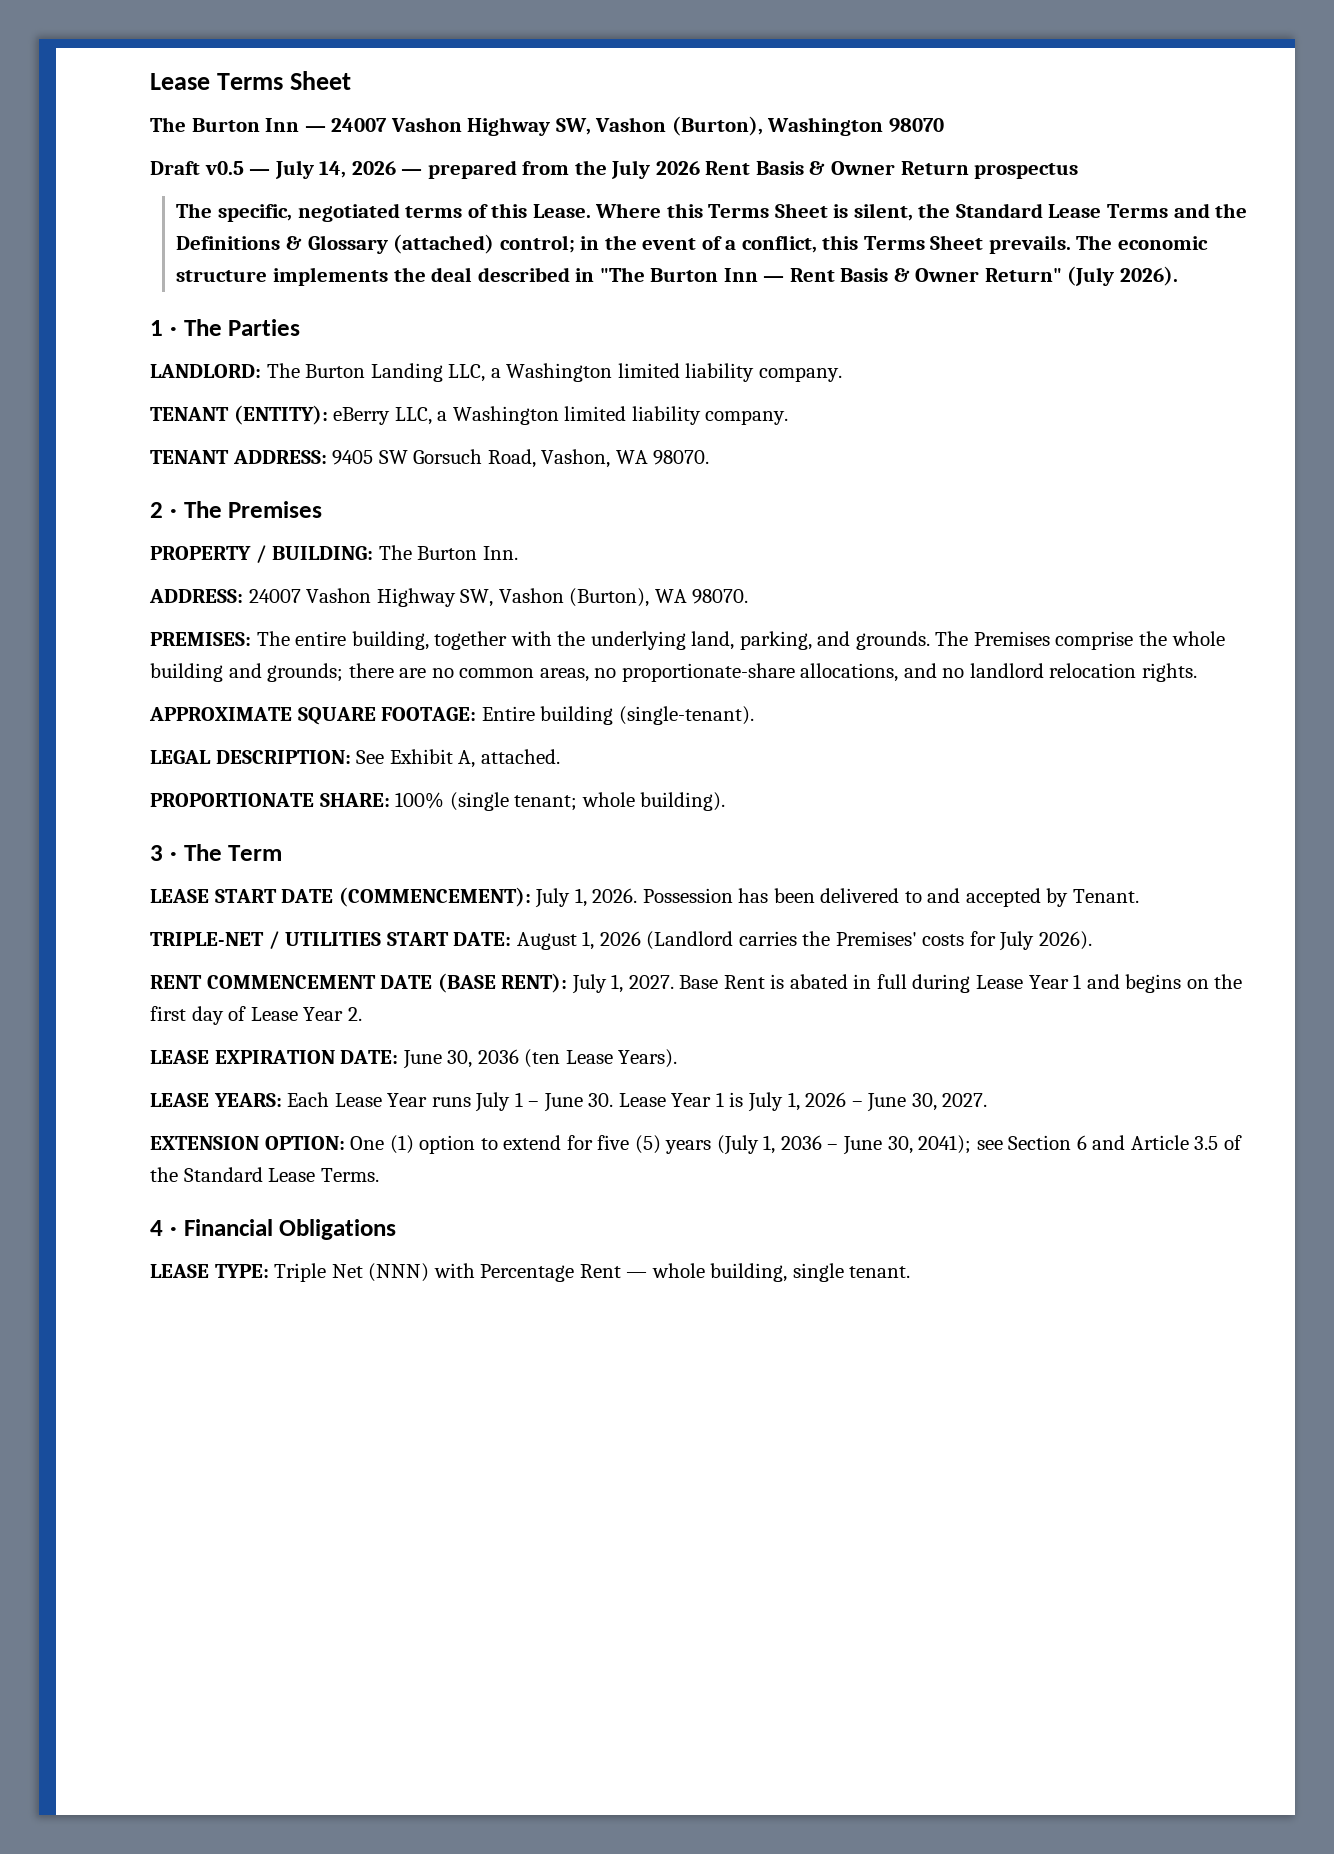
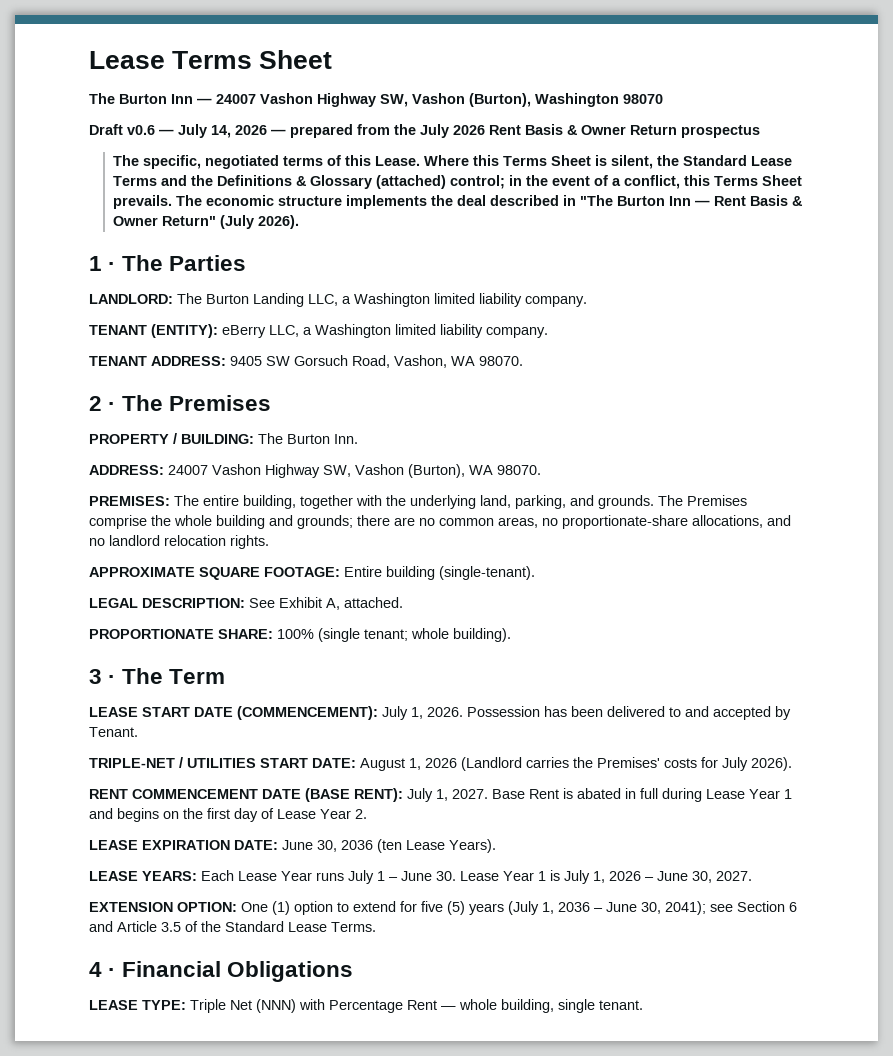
[204,161,244,175] v0.5 -> [127,125,155,135] v0.6

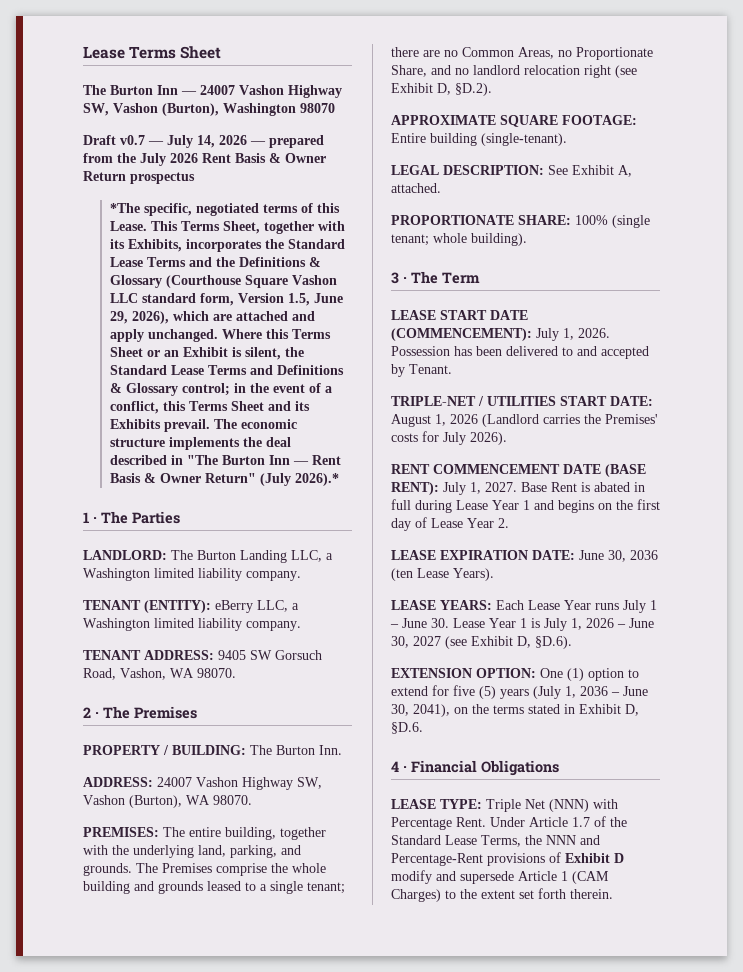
[127,125,155,135] v0.6 -> [120,135,145,145] v0.7
[113,155,140,166] The -> [110,203,141,213] *The
[424,155,654,169] Where this Terms Sheet is silent, -> [151,221,346,234] [110,239,263,252] This Terms Sheet, together with its Exhibits, incorporates
[376,175,447,189] (attached) -> [166,275,338,288] [110,293,344,306] [110,311,316,324] [110,329,332,342] [110,347,305,360] [110,365,345,375] [110,383,179,396] (Courthouse Square Vashon LLC standard form, Version 1.5, June 29, 2026), which are attached and apply unchanged. Where this Terms Sheet or an Exhibit is silent, the Standard Lease Terms and Definitions & Glossary
[113,195,173,209] prevails. -> [268,401,311,411] [110,419,211,432] and its Exhibits prevail.
[258,215,300,229] 2026). -> [295,473,340,486] 2026).*
[297,515,791,529] [89,535,269,549] grounds; there are no common areas, no proportionate-share allocations, and no landlord relocation rights. -> [158,881,345,894] [391,47,653,60] [391,65,637,78] [391,83,492,96] grounds leased to a single tenant; there are no Common Areas, no Proportionate Share, and no landlord relocation right (see Exhibit D, §D.2).
[716,871,752,881] 2027. -> [413,636,572,649] 2027 (see Exhibit D, §D.6).
[665,901,797,915] [89,921,376,932] 2041); see Section 6 and Article 3.5 of the Standard Lease Terms. -> [413,704,639,717] [391,722,423,734] 2041), on the terms stated in Exhibit D, §D.6.
[407,999,643,1013] Rent — whole building, single tenant. -> [456,816,627,827] [391,835,600,847] [391,852,624,866] [391,870,609,884] [391,888,613,902] Rent. Under Article 1.7 of the Standard Lease Terms, the NNN and Percentage-Rent provisions of Exhibit D modify and supersede Article 1 (CAM Charges) to the extent set forth therein.

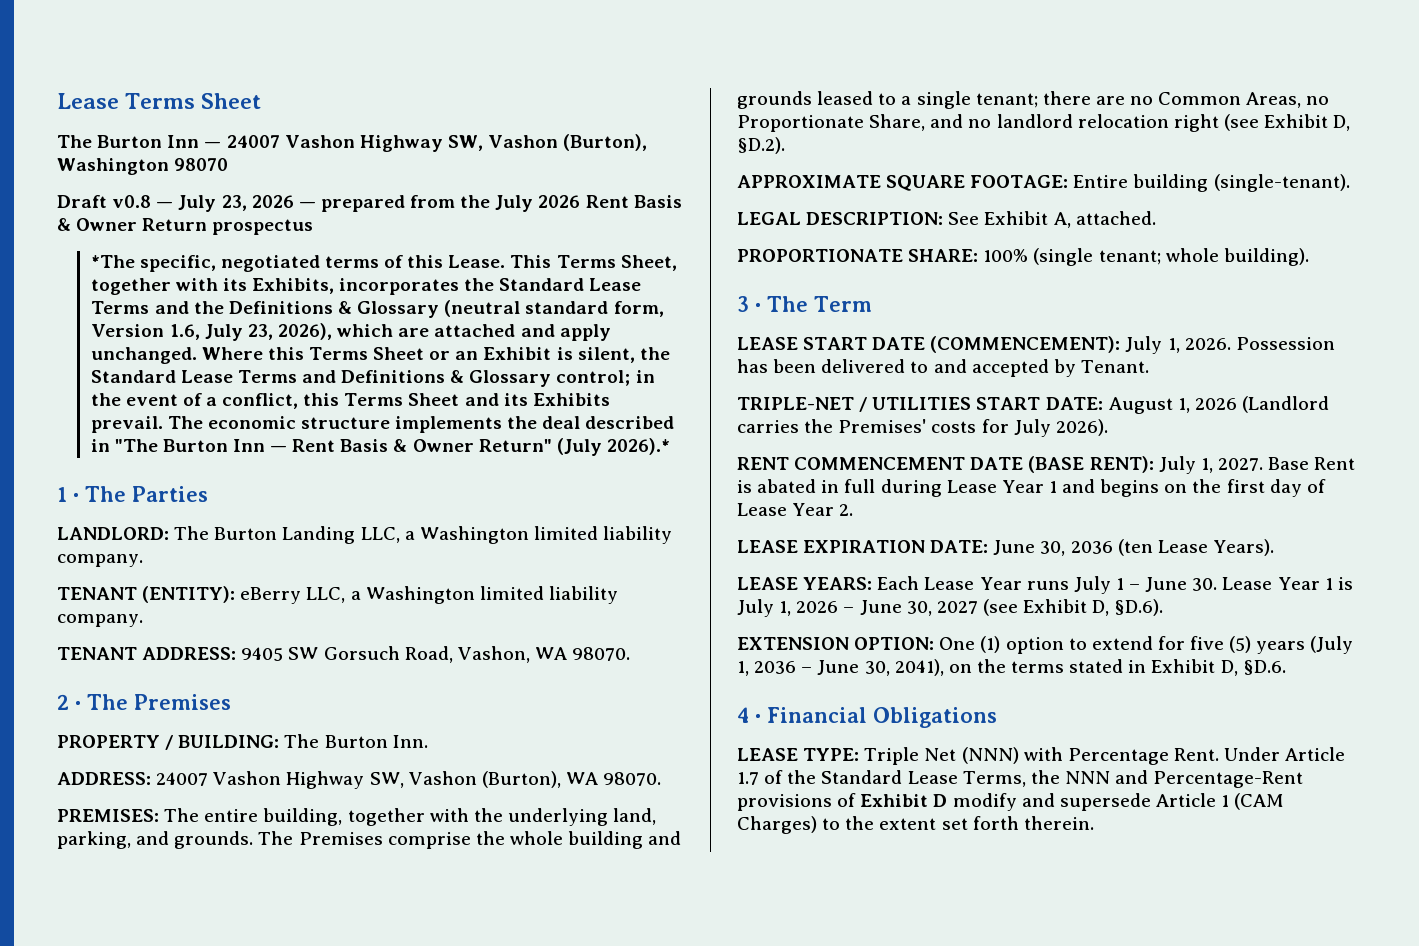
[120,135,145,145] v0.7 -> [112,195,152,208] v0.8
[197,135,215,148] 14, -> [221,195,247,211] 23,
[166,275,338,288] [110,293,344,306] [110,311,129,324] (Courthouse Square Vashon LLC standard form, Version 1.5, June 29, -> [444,300,664,317] [90,324,273,341] (neutral standard form, Version 1.6, July 23,

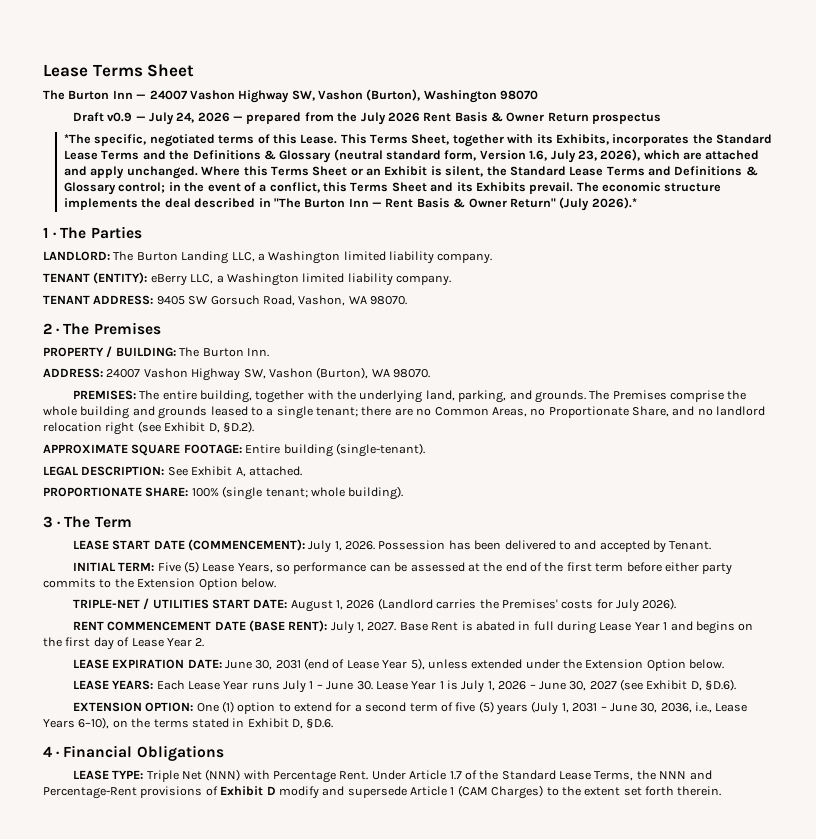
[112,195,152,208] v0.8 -> [107,112,133,122] v0.9
[221,195,247,211] 23, -> [176,112,195,123] 24,
(1149, 366) none -> [72,561,733,575] [43,578,276,590] // INITIAL TERM: Five (5) Lease Years, so performance can be assessed at the end of the first term before either party commits to the Extension Option below.
[1070,539,1275,556] 2036 (ten Lease Years). -> [275,658,725,671] 2031 (end of Lease Year 5), unless extended under the Extension Option below.
(1185, 643) none -> [354,702,453,712] a second term of
[754,659,944,676] 2036 – June 30, 2041), -> [572,702,748,713] [43,717,110,729] 2031 – June 30, 2036, i.e., Lease Years 6–10),

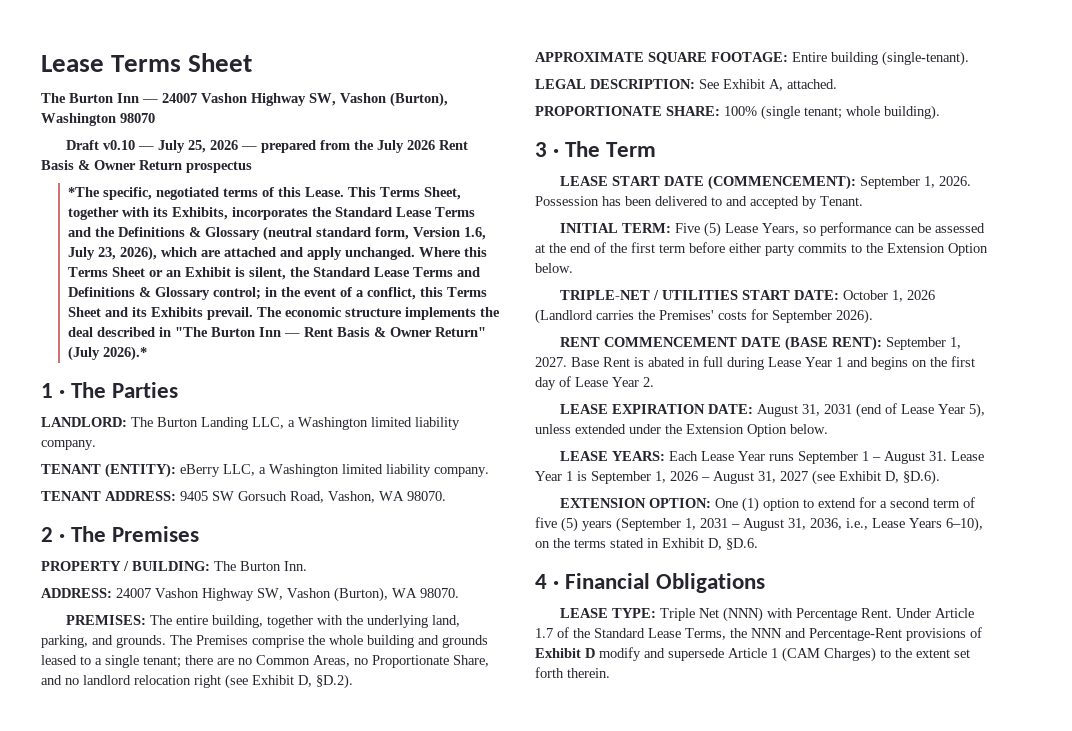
[107,112,133,122] v0.9 -> [103,140,136,150] v0.10
[176,112,195,123] 24, -> [188,140,207,153] 25,
[308,540,332,553] July -> [860,176,921,189] September
[290,600,333,612] August -> [843,290,889,300] October
[616,599,640,612] July -> [772,310,832,323] September
[330,621,354,634] July -> [886,337,947,350] September
[224,660,273,670] June 30, -> [757,404,821,417] August 31,
[283,680,307,693] July -> [798,451,859,464] September
[326,681,373,690] June 30. -> [884,451,948,464] August 31.
[461,680,485,693] July -> [591,471,651,484] September
[538,681,587,691] June 30, -> [713,471,776,484] August 31,
[531,701,559,715] (July -> [616,517,681,532] (September
[609,703,658,713] June 30, -> [743,518,806,531] August 31,

